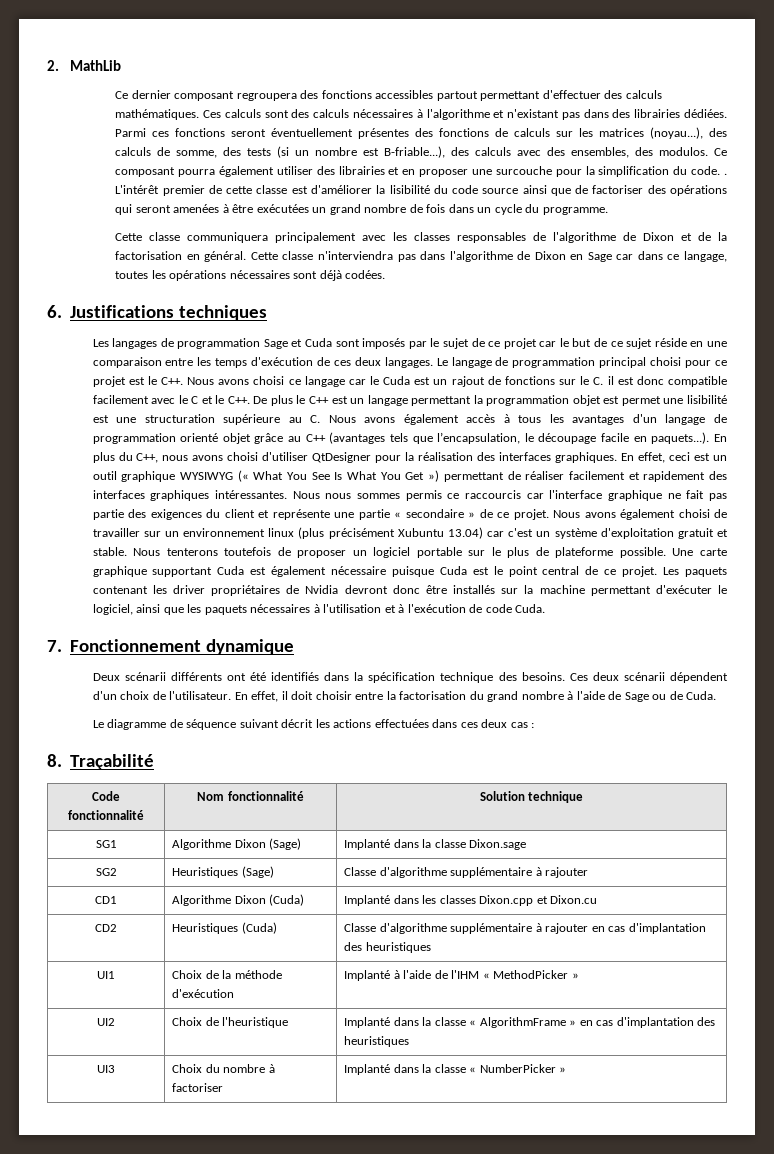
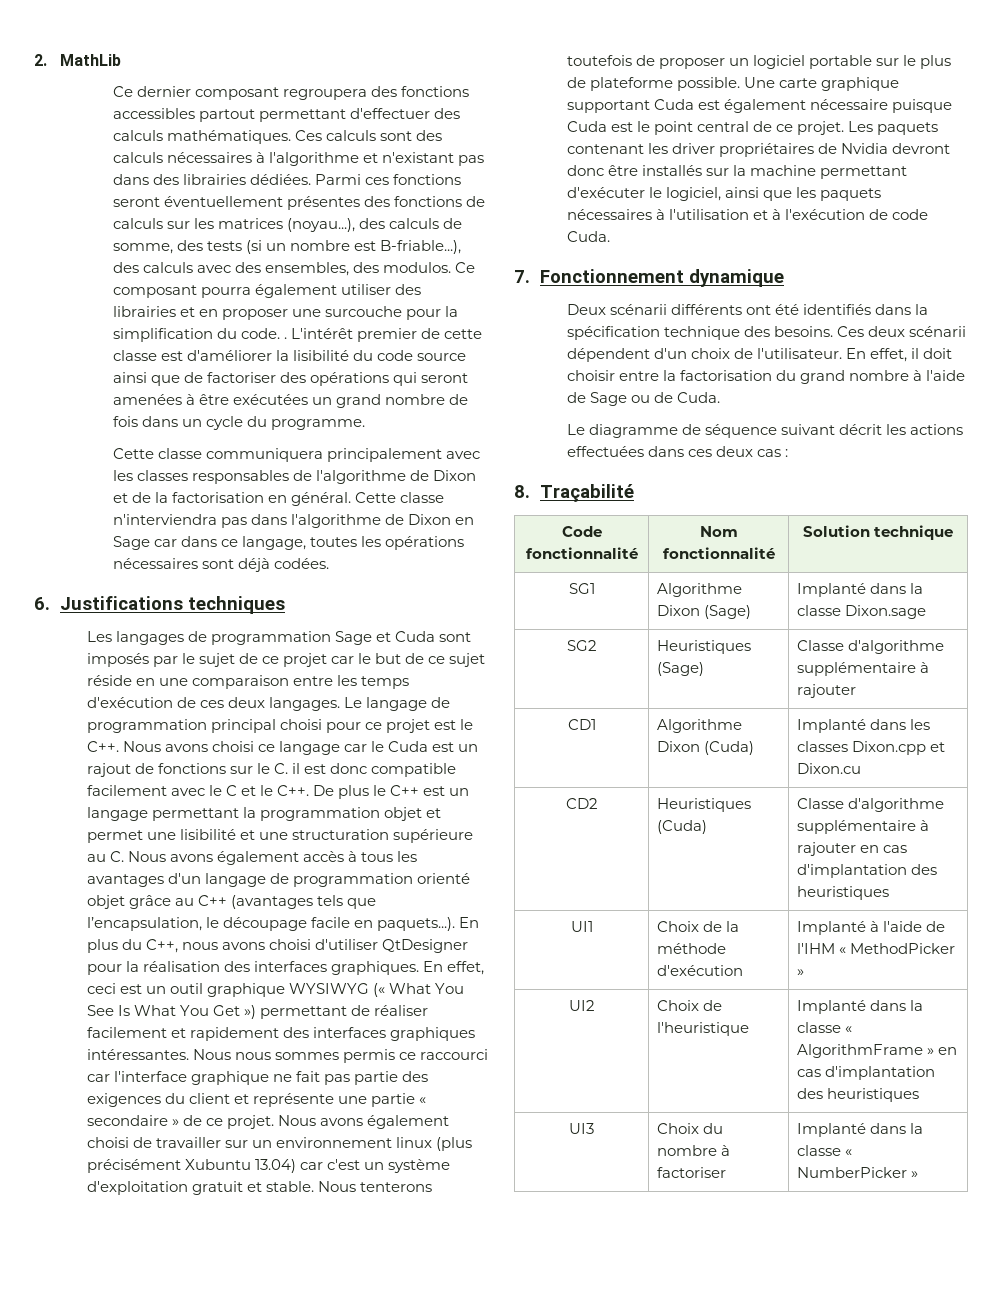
[603,396,620,404] est -> [425,808,441,818] et
[92,415,109,423] est -> [239,830,255,840] et
[464,490,521,499] raccourcis -> [419,1049,488,1060] raccourci

